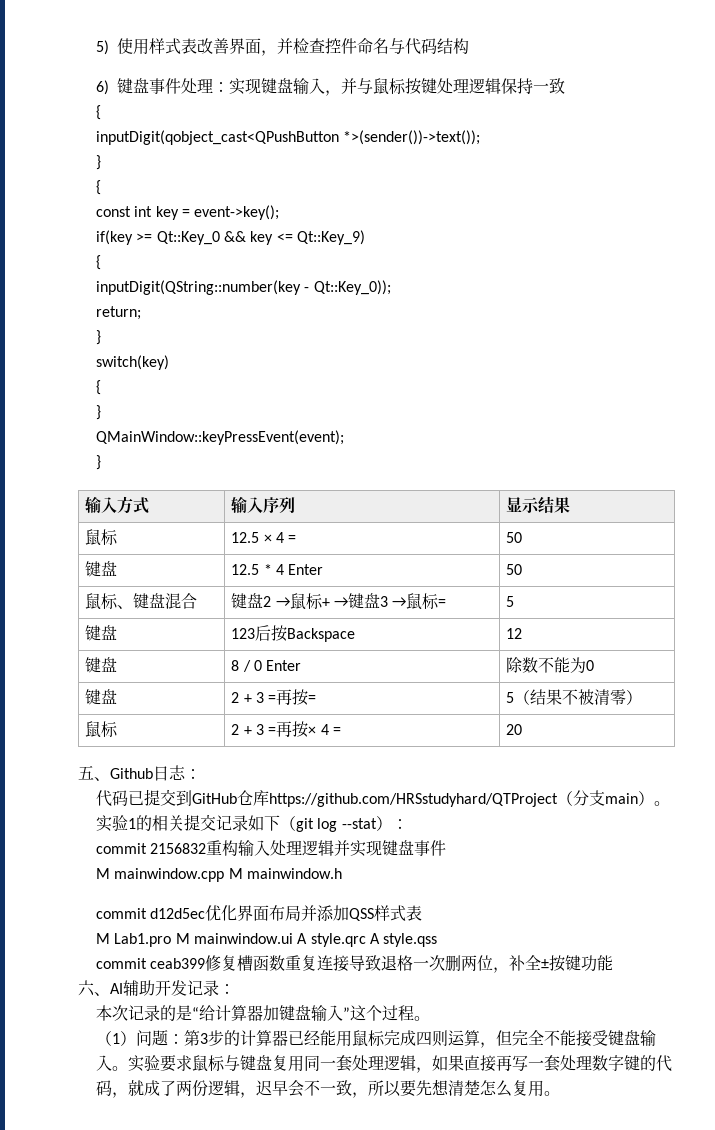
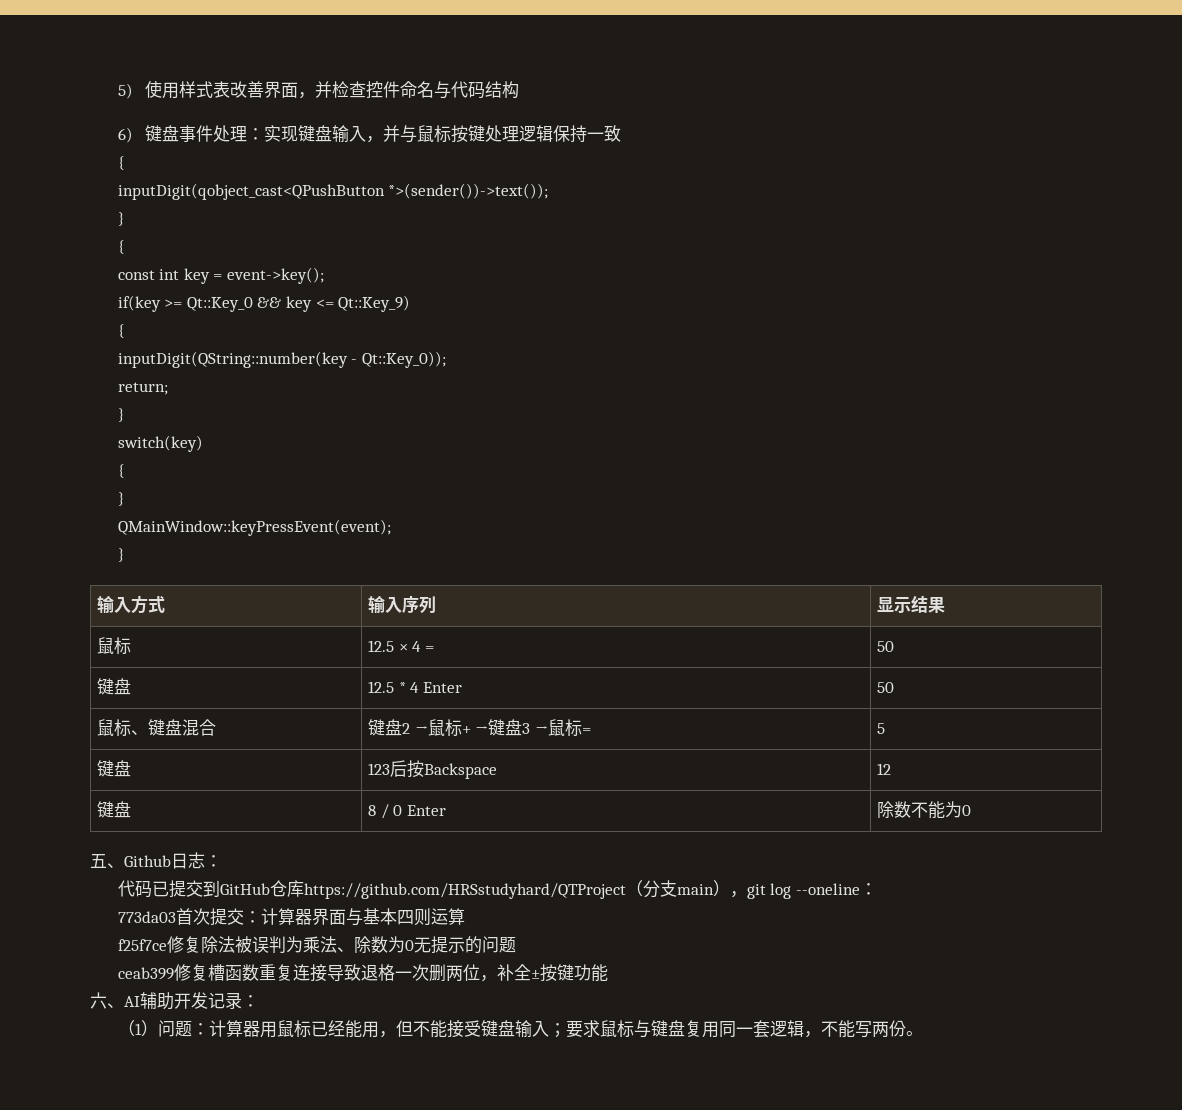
[85,689,118,705] [231,689,317,706] [506,689,643,705] [85,721,119,738] [231,721,341,738] [506,724,523,735] // 键盘 | 2 + 3 =再按= | 5（结果不被清零） // 鼠标 | 2 + 3 =再按× 4 = | 20 -> (972, 810) none
[653,801,670,806] [95,814,408,832] [95,840,447,857] [95,868,342,882] [95,905,423,921] [95,933,438,947] [95,958,147,969] 。实验1的相关提交记录如下（git log --stat）： // commit 2156832重构输入处理逻辑并实现键盘事件 // M mainwindow.cpp M mainwindow.h // commit d12d5ec优化界面布局并添加QSS样式表 // M Lab1.pro M mainwindow.ui A style.qrc A style.qss // commit -> [729,883,877,899] [117,908,465,926] [117,936,516,954] ，git log --oneline： // 773da03首次提交：计算器界面与基本四则运算 // f25f7ce修复除法被误判为乘法、除数为0无提示的问题 //
[95,1005,430,1021] [95,1030,544,1048] 本次记录的是“给计算器加键盘输入”这个过程。 // （1）问题：第3步的计算器已经能用鼠标完成四则运算，但完全 -> [117,1020,413,1038] （1）问题：计算器用鼠标已经能用，但
[111,1055,160,1072] 。实验 -> [548,1023,566,1038] ；
[351,1055,672,1073] [95,1079,544,1098] 处理逻辑，如果直接再写一套处理数字键的代码，就成了两份逻辑，迟早会不一致，所以要先想清楚怎么复用 -> [769,1020,906,1038] 逻辑，不能写两份

